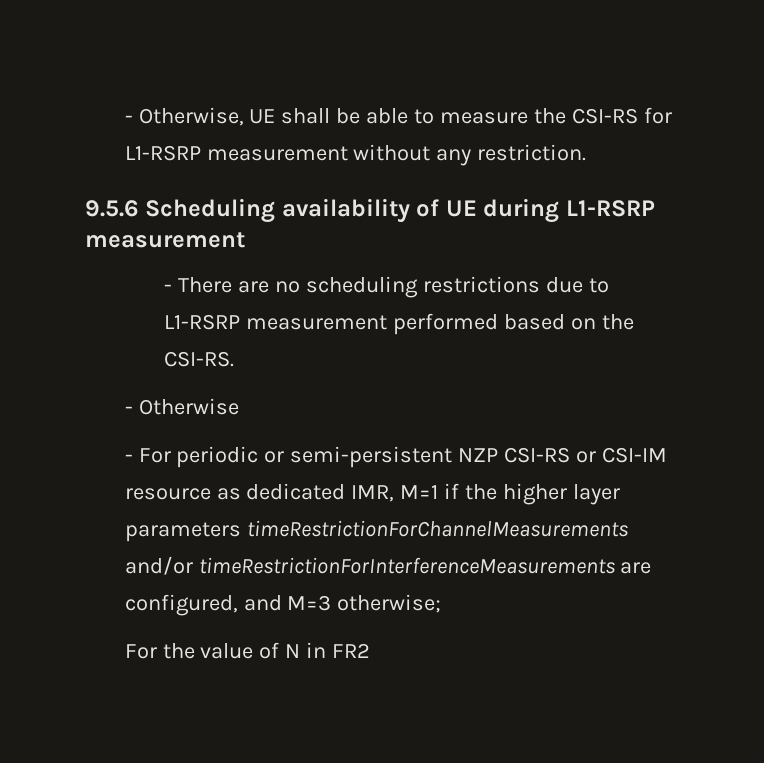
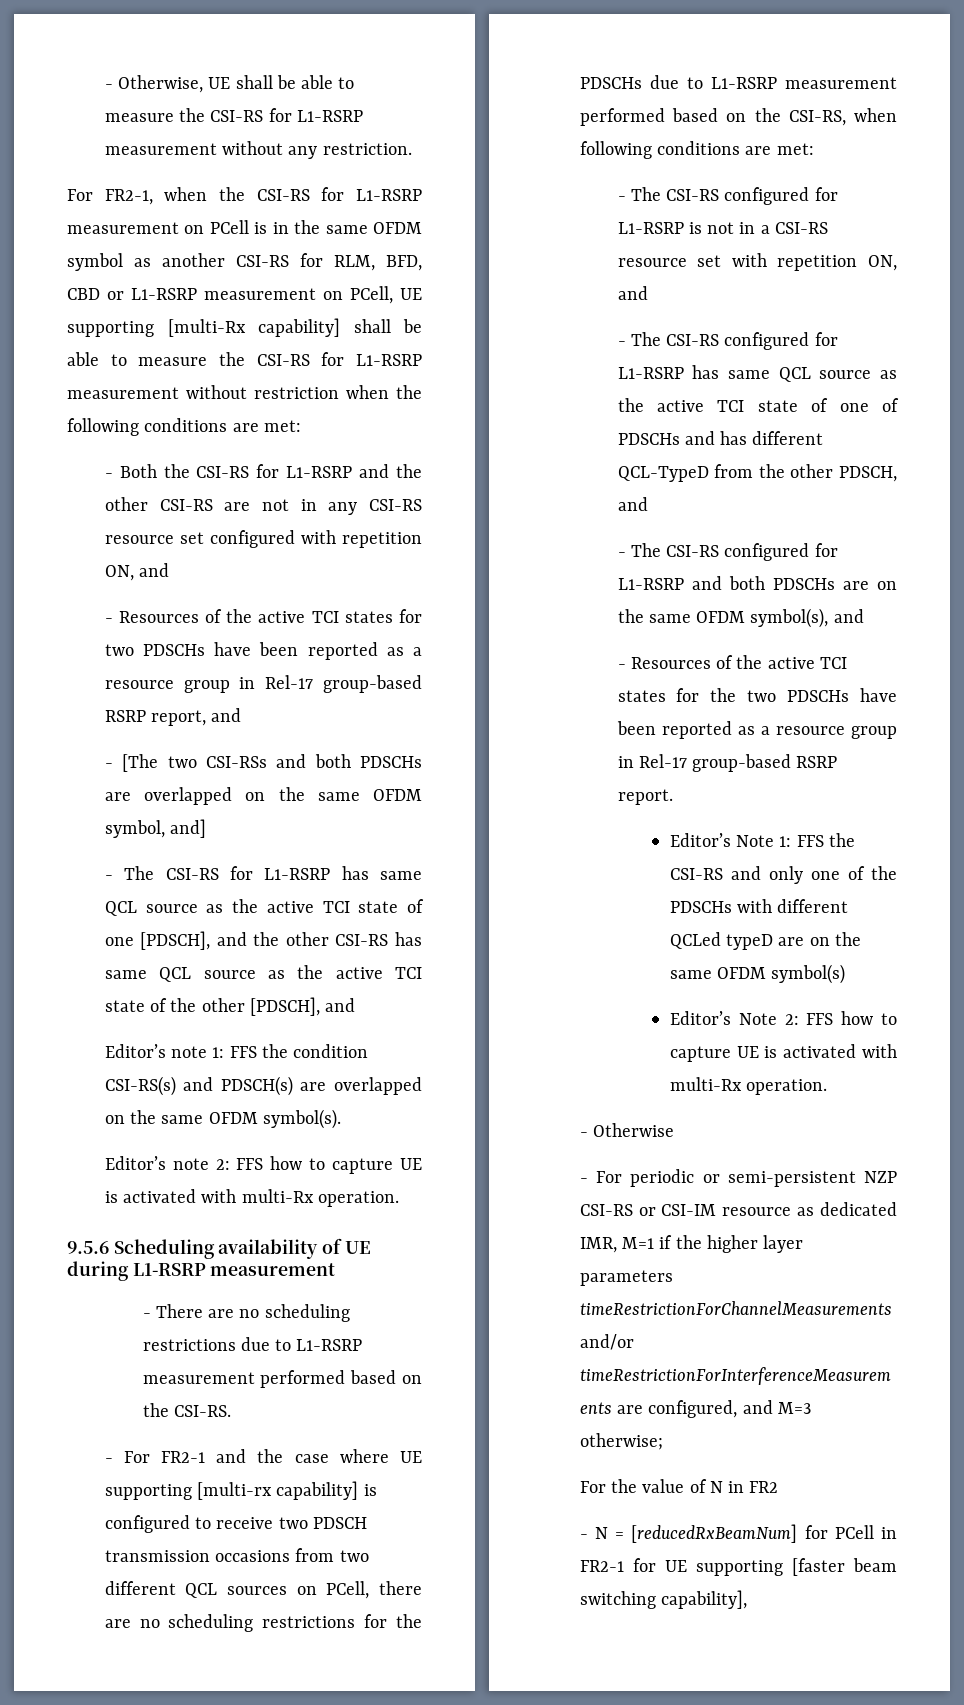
(587, 152) none -> [67,187,422,205] [67,220,422,234] [67,253,422,271] [67,286,422,304] [67,318,422,337] [67,352,422,366] [67,385,422,399] [67,418,301,436] [104,464,422,478] [104,497,422,515] [104,530,422,548] [104,563,170,581] [104,609,422,623] [104,642,422,660] [104,675,422,693] [104,708,242,726] [104,754,422,772] [104,787,422,805] [104,819,207,838] [104,866,422,880] [104,899,424,916] [104,931,422,950] [104,965,422,982] [104,997,356,1016] [104,1044,369,1058] [104,1076,422,1096] [104,1109,341,1129] [104,1156,422,1174] [104,1189,399,1207] // For FR2-1, when the CSI-RS for L1-RSRP measurement on PCell is in the same OFDM symbol as another CSI-RS for RLM, BFD, CBD or L1-RSRP measurement on PCell, UE supporting [multi-Rx capability] shall be able to measure the CSI-RS for L1-RSRP measurement without restriction when the following conditions are met: // - Both the CSI-RS for L1-RSRP and the other CSI-RS are not in any CSI-RS resource set configured with repetition ON, and // - Resources of the active TCI states for two PDSCHs have been reported as a resource group in Rel-17 group-based RSRP report, and // - [The two CSI-RSs and both PDSCHs are overlapped on the same OFDM symbol, and] // - The CSI-RS for L1-RSRP has same QCL source as the active TCI state of one [PDSCH], and the other CSI-RS has same QCL source as the active TCI state of the other [PDSCH], and // Editor’s note 1: FFS the condition CSI-RS(s) and PDSCH(s) are overlapped on the same OFDM symbol(s). // Editor’s note 2: FFS how to capture UE is activated with multi-Rx operation.
(235, 359) none -> [104,1449,422,1463] [104,1481,377,1500] [104,1515,367,1533] [104,1548,369,1562] [104,1581,422,1599] [104,1614,422,1632] [579,75,897,89] [579,108,897,126] [579,141,814,159] [617,187,838,205] [617,222,828,234] [617,253,897,271] [617,286,648,300] [617,332,838,350] [617,365,897,382] [617,398,899,412] [617,431,824,445] [617,464,897,482] [617,497,648,511] [617,543,838,561] [617,576,897,590] [617,608,864,628] [617,655,847,669] [617,688,897,702] [616,721,897,739] [617,754,838,772] [617,789,673,805] [669,833,856,847] [669,866,897,884] [669,899,849,913] [669,932,862,950] [669,964,846,984] [669,1011,897,1025] [669,1044,897,1062] [669,1077,828,1095] // - For FR2-1 and the case where UE supporting [multi-rx capability] is configured to receive two PDSCH transmission occasions from two different QCL sources on PCell, there are no scheduling restrictions for the PDSCHs due to L1-RSRP measurement performed based on the CSI-RS, when following conditions are met: // - The CSI-RS configured for L1-RSRP is not in a CSI-RS resource set with repetition ON, and // - The CSI-RS configured for L1-RSRP has same QCL source as the active TCI state of one of PDSCHs and has different QCL-TypeD from the other PDSCH, and // - The CSI-RS configured for L1-RSRP and both PDSCHs are on the same OFDM symbol(s), and // - Resources of the active TCI states for the two PDSCHs have been reported as a resource group in Rel-17 group-based RSRP report. // Editor’s Note 1: FFS the CSI-RS and only one of the PDSCHs with different QCLed typeD are on the same OFDM symbol(s) // Editor’s Note 2: FFS how to capture UE is activated with multi-Rx operation.
(371, 650) none -> [579,1524,897,1543] [579,1558,897,1576] [579,1590,748,1609] // - N = [reducedRxBeamNum] for PCell in FR2-1 for UE supporting [faster beam switching capability],

